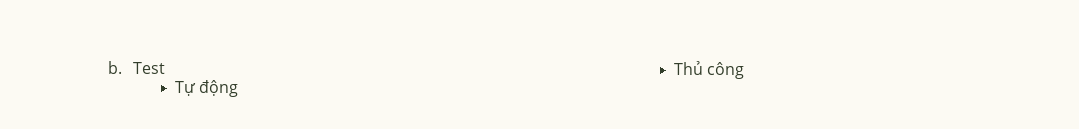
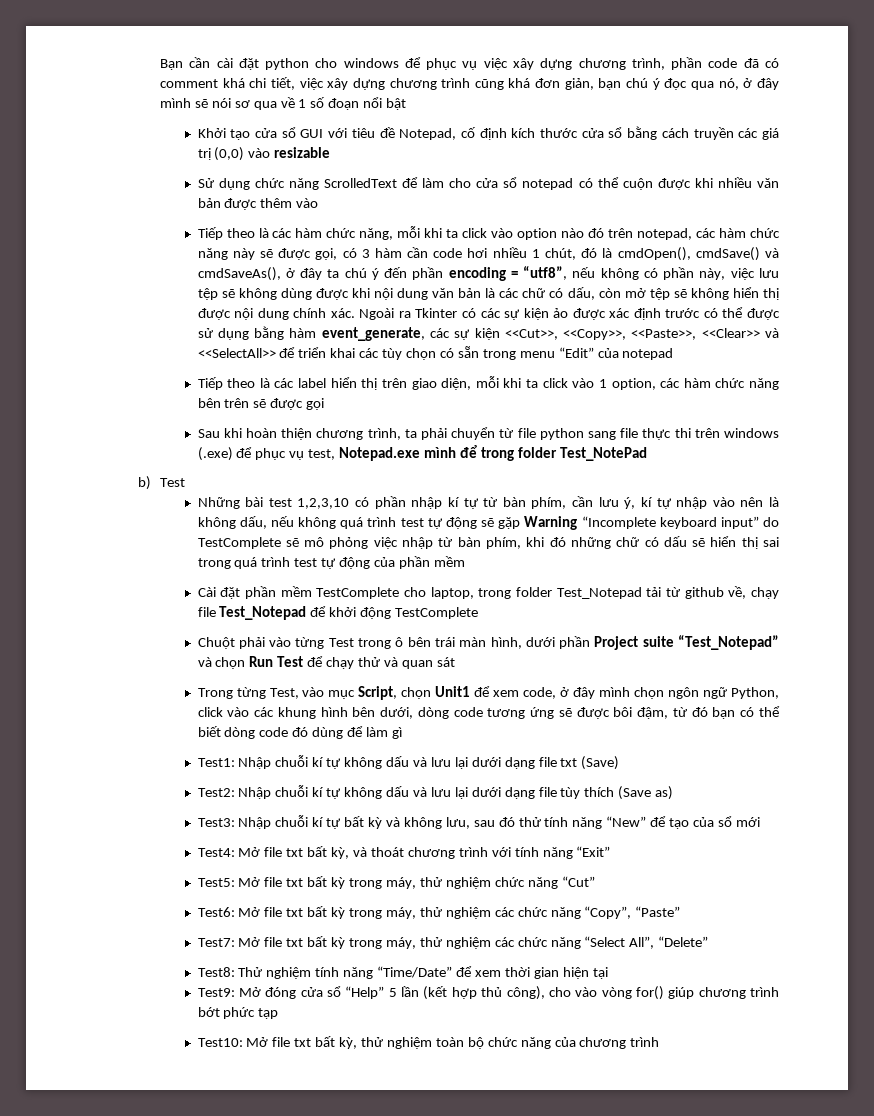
[107,61,165,74] [174,80,238,97] [673,61,744,79] b. Test // Tự động // Thủ công -> [159,57,779,70] [159,77,779,90] [159,97,407,110] [197,126,779,140] [197,147,331,161] [197,177,780,190] [197,198,319,210] [197,226,780,240] [197,247,780,261] [197,266,779,281] [197,287,780,300] [197,307,780,320] [197,326,779,341] [197,346,674,360] [197,376,780,390] [197,398,325,410] [197,427,780,440] [197,445,647,461] [138,476,185,490] [197,496,780,509] [197,516,779,530] [197,536,779,549] [197,556,465,569] [197,586,780,599] [197,606,479,620] [197,635,779,650] [197,656,455,669] [197,686,779,700] [197,706,780,719] [197,726,402,739] [197,755,620,770] [197,785,674,800] [197,815,760,829] [197,846,611,859] [197,876,595,889] [197,906,681,919] [197,936,709,949] [197,966,608,979] [197,986,779,1000] [197,1007,279,1019] [197,1036,660,1049] Bạn cần cài đặt python cho windows để phục vụ việc xây dựng chương trình, phần code đã có comment khá chi tiết, việc xây dựng chương trình cũng khá đơn giản, bạn chú ý đọc qua nó, ở đây mình sẽ nói sơ qua về 1 số đoạn nổi bật // Khởi tạo cửa sổ GUI với tiêu đề Notepad, cố định kích thước cửa sổ bằng cách truyền các giá trị (0,0) vào resizable // Sử dụng chức năng ScrolledText để làm cho cửa sổ notepad có thể cuộn được khi nhiều văn bản được thêm vào // Tiếp theo là các hàm chức năng, mỗi khi ta click vào option nào đó trên notepad, các hàm chức năng này sẽ được gọi, có 3 hàm cần code hơi nhiều 1 chút, đó là cmdOpen(), cmdSave() và cmdSaveAs(), ở đây ta chú ý đến phần encoding = “utf8”, nếu không có phần này, việc lưu tệp sẽ không dùng được khi nội dung văn bản là các chữ có dấu, còn mở tệp sẽ không hiển thị được nội dung chính xác. Ngoài ra Tkinter có các sự kiện ảo được xác định trước có thể được sử dụng bằng hàm event_generate, các sự kiện <<Cut>>, <<Copy>>, <<Paste>>, <<Clear>> và <<SelectAll>> để triển khai các tùy chọn có sẵn trong menu “Edit” của notepad // Tiếp theo là các label hiển thị trên giao diện, mỗi khi ta click vào 1 option, các hàm chức năng bên trên sẽ được gọi // Sau khi hoàn thiện chương trình, ta phải chuyển từ file python sang file thực thi trên windows (.exe) để phục vụ test, Notepad.exe mình để trong folder Test_NotePad // b) Test // Những bài test 1,2,3,10 có phần nhập kí tự từ bàn phím, cần lưu ý, kí tự nhập vào nên là không dấu, nếu không quá trình test tự động sẽ gặp Warning “Incomplete keyboard input” do TestComplete sẽ mô phỏng việc nhập từ bàn phím, khi đó những chữ có dấu sẽ hiển thị sai trong quá trình test tự động của phần mềm // Cài đặt phần mềm TestComplete cho laptop, trong folder Test_Notepad tải từ github về, chạy file Test_Notepad để khởi động TestComplete // Chuột phải vào từng Test trong ô bên trái màn hình, dưới phần Project suite “Test_Notepad” và chọn Run Test để chạy thử và quan sát // Trong từng Test, vào mục Script, chọn Unit1 để xem code, ở đây mình chọn ngôn ngữ Python, click vào các khung hình bên dưới, dòng code tương ứng sẽ được bôi đậm, từ đó bạn có thể biết dòng code đó dùng để làm gì // Test1: Nhập chuỗi kí tự không dấu và lưu lại dưới dạng file txt (Save) // Test2: Nhập chuỗi kí tự không dấu và lưu lại dưới dạng file tùy thích (Save as) // Test3: Nhập chuỗi kí tự bất kỳ và không lưu, sau đó thử tính năng “New” để tạo của sổ mới // Test4: Mở file txt bất kỳ, và thoát chương trình với tính năng “Exit” // Test5: Mở file txt bất kỳ trong máy, thử nghiệm chức năng “Cut” // Test6: Mở file txt bất kỳ trong máy, thử nghiệm các chức năng “Copy”, “Paste” // Test7: Mở file txt bất kỳ trong máy, thử nghiệm các chức năng “Select All”, “Delete” // Test8: Thử nghiệm tính năng “Time/Date” để xem thời gian hiện tại // Test9: Mở đóng cửa sổ “Help” 5 lần (kết hợp thủ công), cho vào vòng for() giúp chương trình bớt phức tạp // Test10: Mở file txt bất kỳ, thử nghiệm toàn bộ chức năng của chương trình

